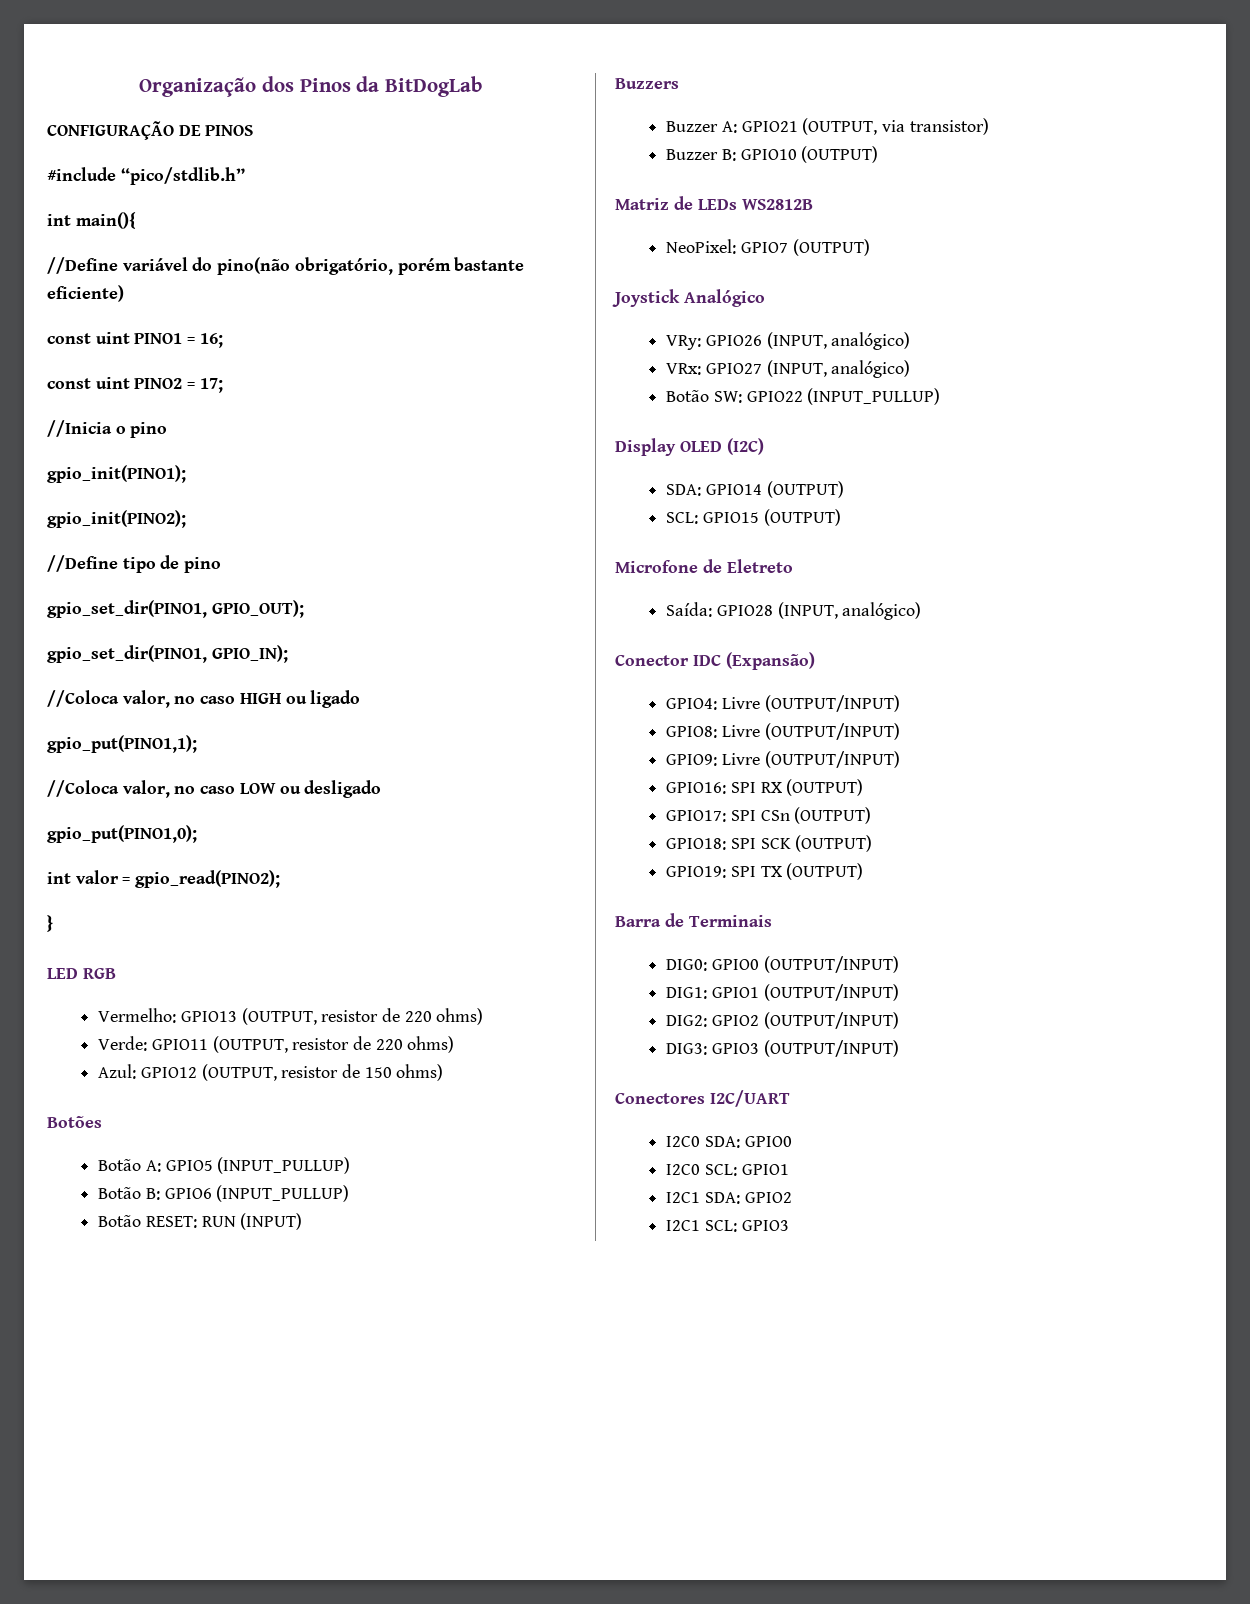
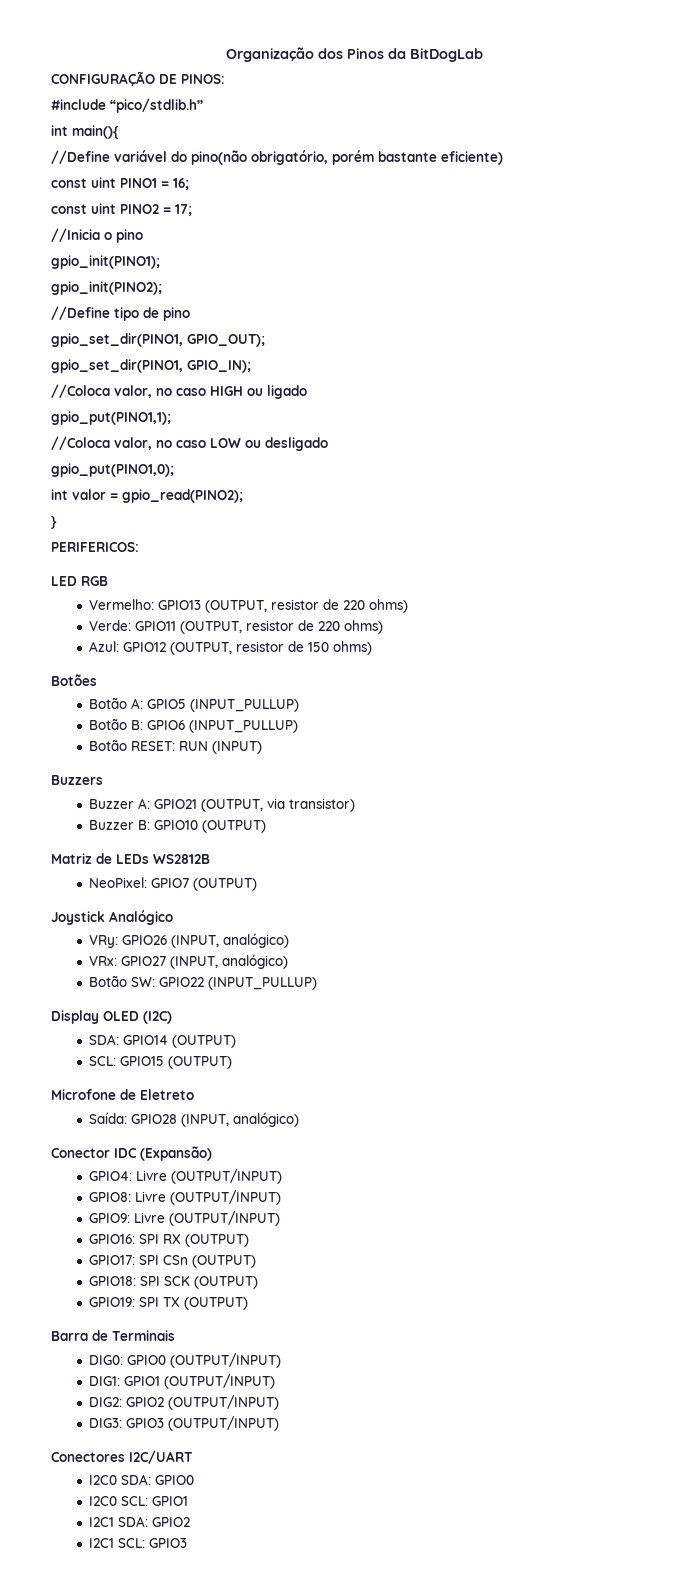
[205,125,254,136] PINOS -> [181,74,225,84] PINOS:
(53, 923) none -> [51,542,139,552] // PERIFERICOS:

